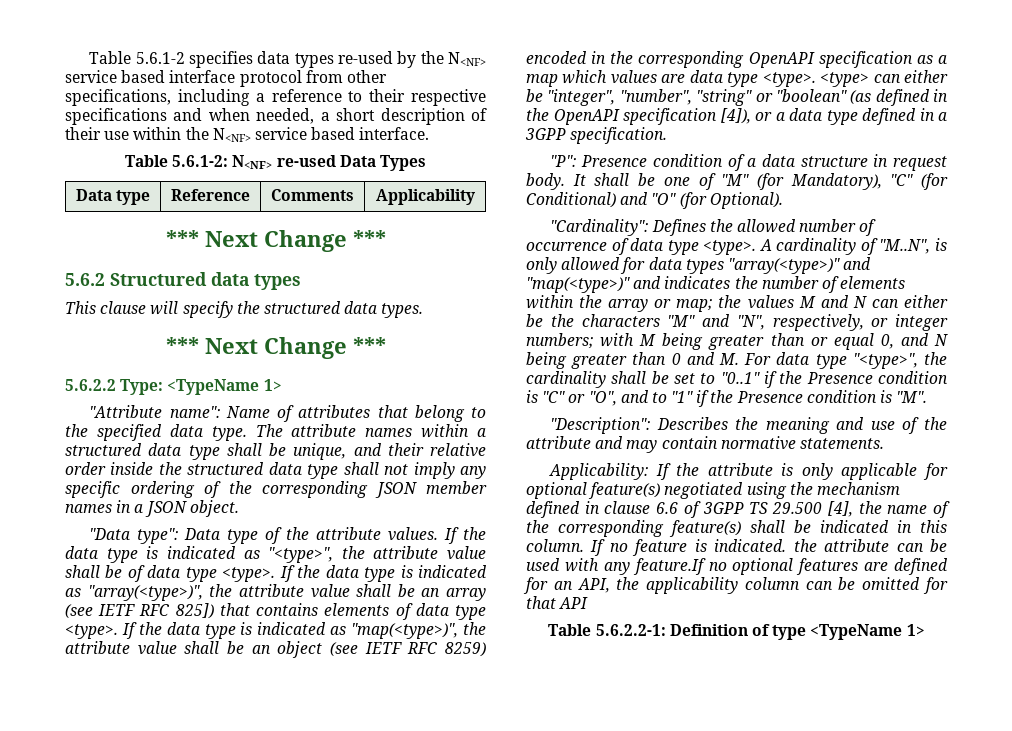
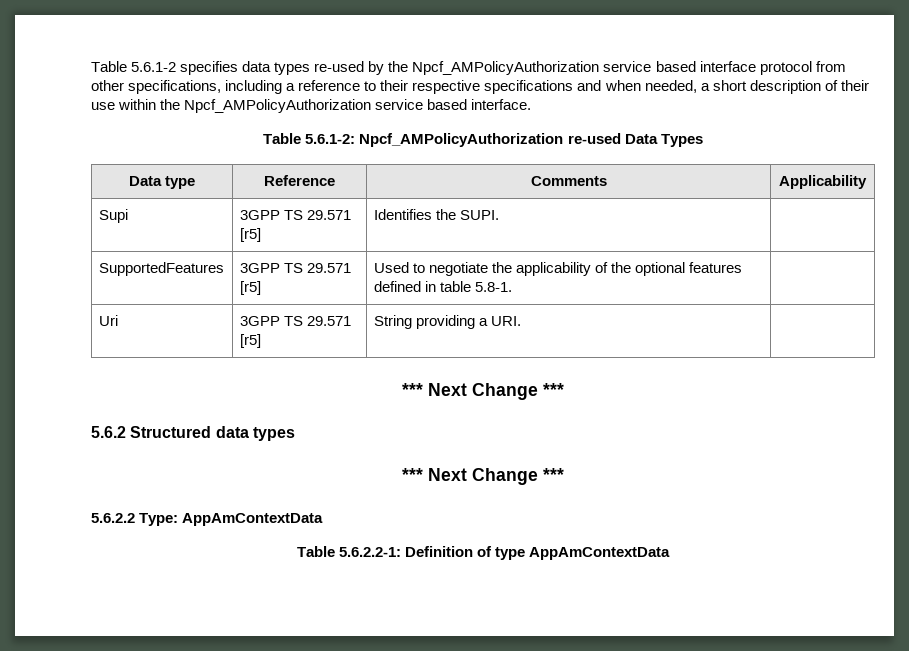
[447,52,486,66] N<NF> -> [412,61,600,75] Npcf_AMPolicyAuthorization
[212,128,251,142] N<NF> -> [184,99,372,113] Npcf_AMPolicyAuthorization
[232,155,273,169] N<NF> -> [359,133,564,147] Npcf_AMPolicyAuthorization
(475, 197) none -> [98,209,128,223] [239,210,351,220] [239,228,261,242] [373,209,499,220] [98,262,224,276] [239,263,351,273] [239,281,261,295] [373,262,743,276] [373,281,512,292] [98,315,118,326] [239,316,351,326] [239,334,261,348] [373,315,521,329] // Supi | 3GPP TS 29.571 [r5] | Identifies the SUPI. | // SupportedFeatures | 3GPP TS 29.571 [r5] | Used to negotiate the applicability of the optional features defined in table 5.8-1. | // Uri | 3GPP TS 29.571 [r5] | String providing a URI. |
[65,301,424,318] // This clause will specify the structured data types. -> (295, 434) none
[167,379,282,395] [89,405,486,422] [65,424,486,441] [65,443,486,460] [65,462,487,479] [65,481,487,498] [65,500,239,517] [89,527,486,544] [65,546,486,563] [65,565,487,582] [65,584,486,601] [65,603,486,620] [65,622,487,639] [65,641,486,658] [526,51,947,68] [526,70,948,87] [526,89,948,106] [526,108,947,125] [525,127,668,144] [550,154,947,171] [526,173,948,190] [526,192,783,209] [550,219,877,236] [526,238,947,255] [526,257,872,274] [526,276,906,293] [526,295,948,312] [526,314,948,331] [526,333,949,350] [526,352,947,369] [526,371,948,388] [526,390,928,407] [550,417,947,434] [526,436,884,453] [549,463,948,480] [526,482,900,499] [526,501,950,518] [526,520,947,537] [526,539,947,556] [526,558,948,575] [523,577,948,594] [526,596,589,609] <TypeName 1> // "Attribute name": Name of attributes that belong to the specified data type. The attribute names within a structured data type shall be unique, and their relative order inside the structured data type shall not imply any specific ordering of the corresponding JSON member names in a JSON object. // "Data type": Data type of the attribute values. If the data type is indicated as "<type>", the attribute value shall be of data type <type>. If the data type is indicated as "array(<type>)", the attribute value shall be an array (see IETF RFC 825]) that contains elements of data type <type>. If the data type is indicated as "map(<type>)", the attribute value shall be an object (see IETF RFC 8259) encoded in the corresponding OpenAPI specification as a map which values are data type <type>. <type> can either be "integer", "number", "string" or "boolean" (as defined in the OpenAPI specification [4]), or a data type defined in a 3GPP specification. // "P": Presence condition of a data structure in request body. It shall be one of "M" (for Mandatory), "C" (for Conditional) and "O" (for Optional). // "Cardinality": Defines the allowed number of occurrence of data type <type>. A cardinality of "M..N", is only allowed for data types "array(<type>)" and "map(<type>)" and indicates the number of elements within the array or map; the values M and N can either be the characters "M" and "N", respectively, or integer numbers; with M being greater than or equal 0, and N being greater than 0 and M. For data type "<type>", the cardinality shall be set to "0..1" if the Presence condition is "C" or "O", and to "1" if the Presence condition is "M". // "Description": Describes the meaning and use of the attribute and may contain normative statements. // Applicability: If the attribute is only applicable for optional feature(s) negotiated using the mechanism defined in clause 6.6 of 3GPP TS 29.500 [4], the name of the corresponding feature(s) shall be indicated in this column. If no feature is indicated. the attribute can be used with any feature.If no optional features are defined for an API, the applicability column can be omitted for that API -> [182,513,324,526] AppAmContextData
[810,624,925,640] <TypeName 1> -> [529,547,671,560] AppAmContextData

